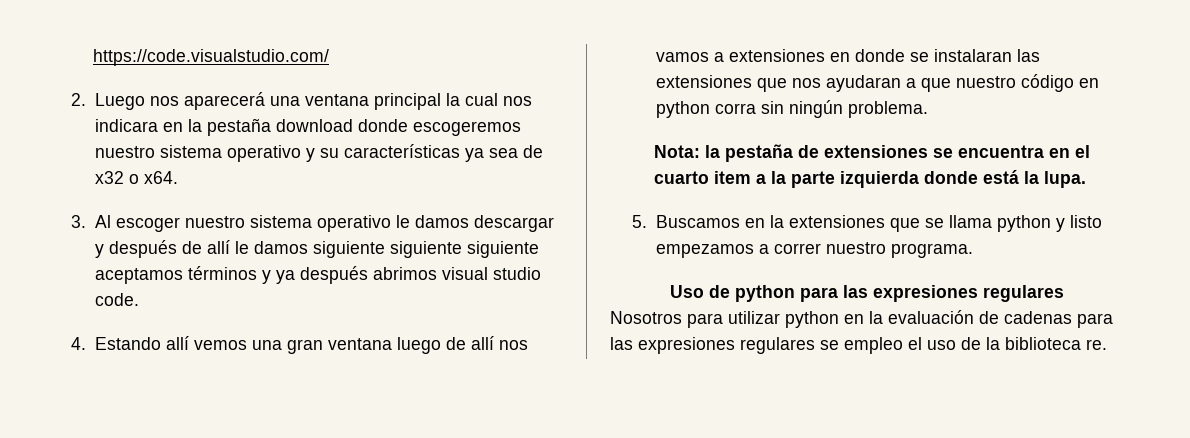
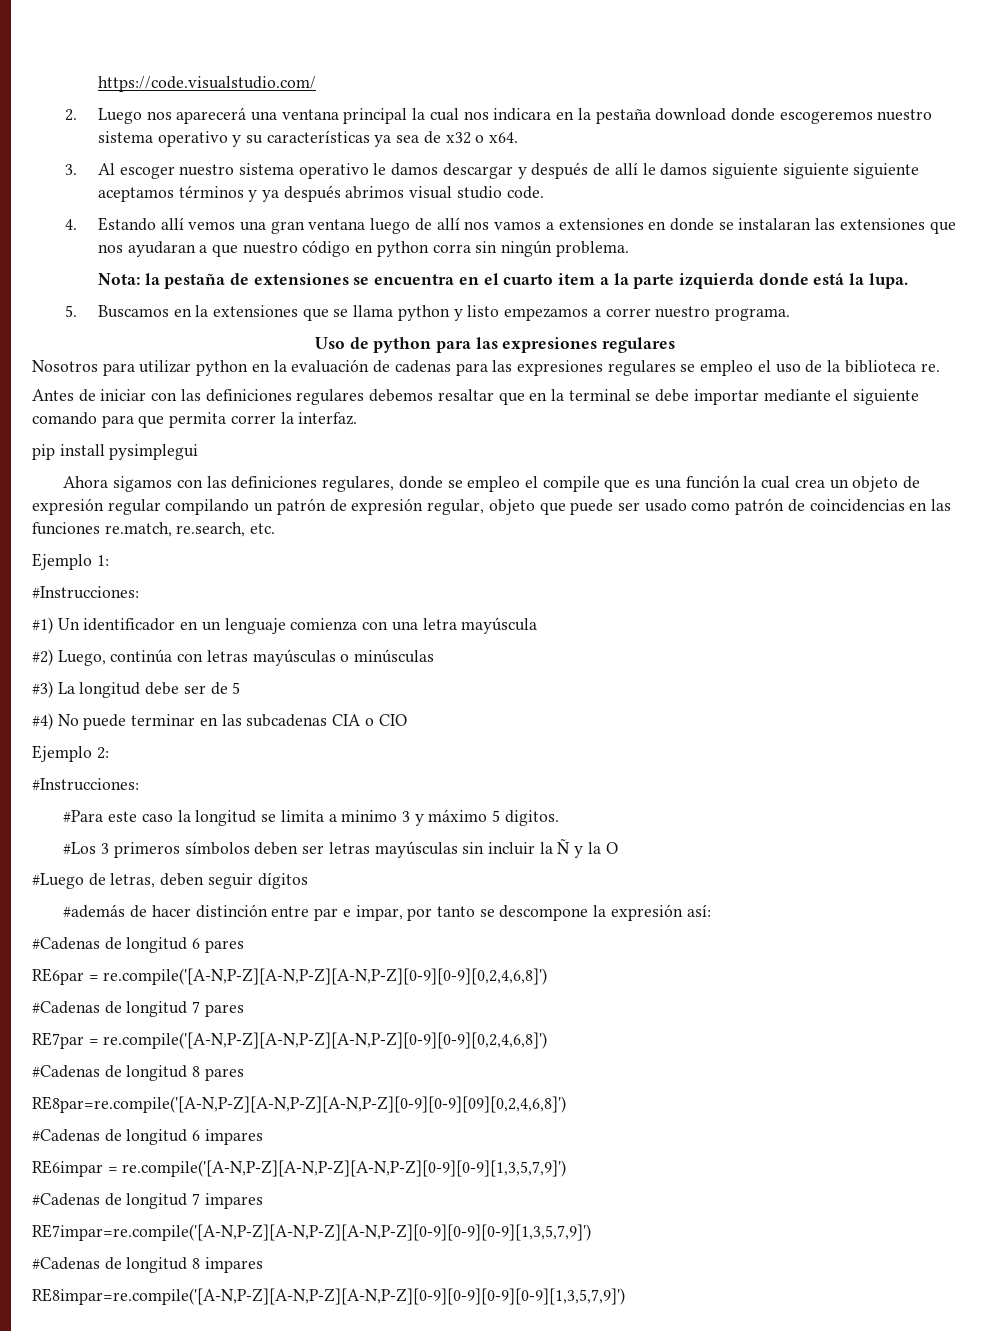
(1107, 344) none -> [32,389,920,405] [32,412,358,428] [32,444,199,460] [63,475,920,492] [32,498,952,515] [32,522,276,537] [32,553,109,570] [32,586,139,599] [32,617,538,634] [32,649,435,666] [32,681,241,698] [32,713,407,730] [32,745,109,762] [32,778,139,791] [63,809,559,826] [63,839,618,858] [32,872,308,889] [63,904,711,921] [32,937,244,953] [32,968,548,985] [32,1001,244,1017] [32,1032,548,1049] [32,1065,244,1081] [32,1096,566,1113] [32,1129,263,1145] [32,1160,567,1177] [32,1193,263,1209] [32,1224,591,1241] [32,1257,263,1273] [32,1288,625,1305] // Antes de iniciar con las definiciones regulares debemos resaltar que en la terminal se debe importar mediante el siguiente comando para que permita correr la interfaz. // pip install pysimplegui // Ahora sigamos con las definiciones regulares, donde se empleo el compile que es una función la cual crea un objeto de expresión regular compilando un patrón de expresión regular, objeto que puede ser usado como patrón de coincidencias en las funciones re.match, re.search, etc. // Ejemplo 1: // #Instrucciones: // #1) Un identificador en un lenguaje comienza con una letra mayúscula // #2) Luego, continúa con letras mayúsculas o minúsculas // #3) La longitud debe ser de 5 // #4) No puede terminar en las subcadenas CIA o CIO // Ejemplo 2: // #Instrucciones: // #Para este caso la longitud se limita a minimo 3 y máximo 5 digitos. // #Los 3 primeros símbolos deben ser letras mayúsculas sin incluir la Ñ y la O // #Luego de letras, deben seguir dígitos // #además de hacer distinción entre par e impar, por tanto se descompone la expresión así: // #Cadenas de longitud 6 pares // RE6par = re.compile('[A-N,P-Z][A-N,P-Z][A-N,P-Z][0-9][0-9][0,2,4,6,8]') // #Cadenas de longitud 7 pares // RE7par = re.compile('[A-N,P-Z][A-N,P-Z][A-N,P-Z][0-9][0-9][0,2,4,6,8]') // #Cadenas de longitud 8 pares // RE8par=re.compile('[A-N,P-Z][A-N,P-Z][A-N,P-Z][0-9][0-9][09][0,2,4,6,8]') // #Cadenas de longitud 6 impares // RE6impar = re.compile('[A-N,P-Z][A-N,P-Z][A-N,P-Z][0-9][0-9][1,3,5,7,9]') // #Cadenas de longitud 7 impares // RE7impar=re.compile('[A-N,P-Z][A-N,P-Z][A-N,P-Z][0-9][0-9][0-9][1,3,5,7,9]') // #Cadenas de longitud 8 impares // RE8impar=re.compile('[A-N,P-Z][A-N,P-Z][A-N,P-Z][0-9][0-9][0-9][0-9][1,3,5,7,9]')

